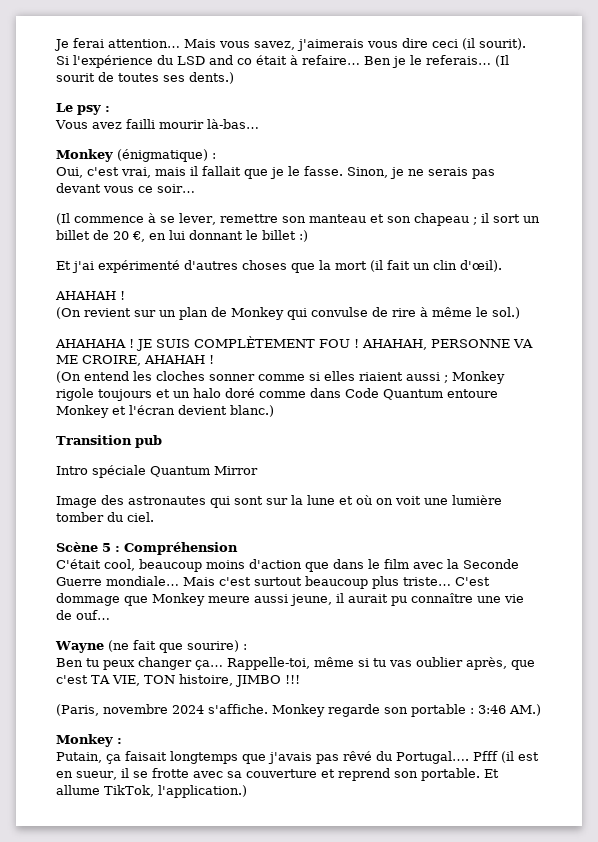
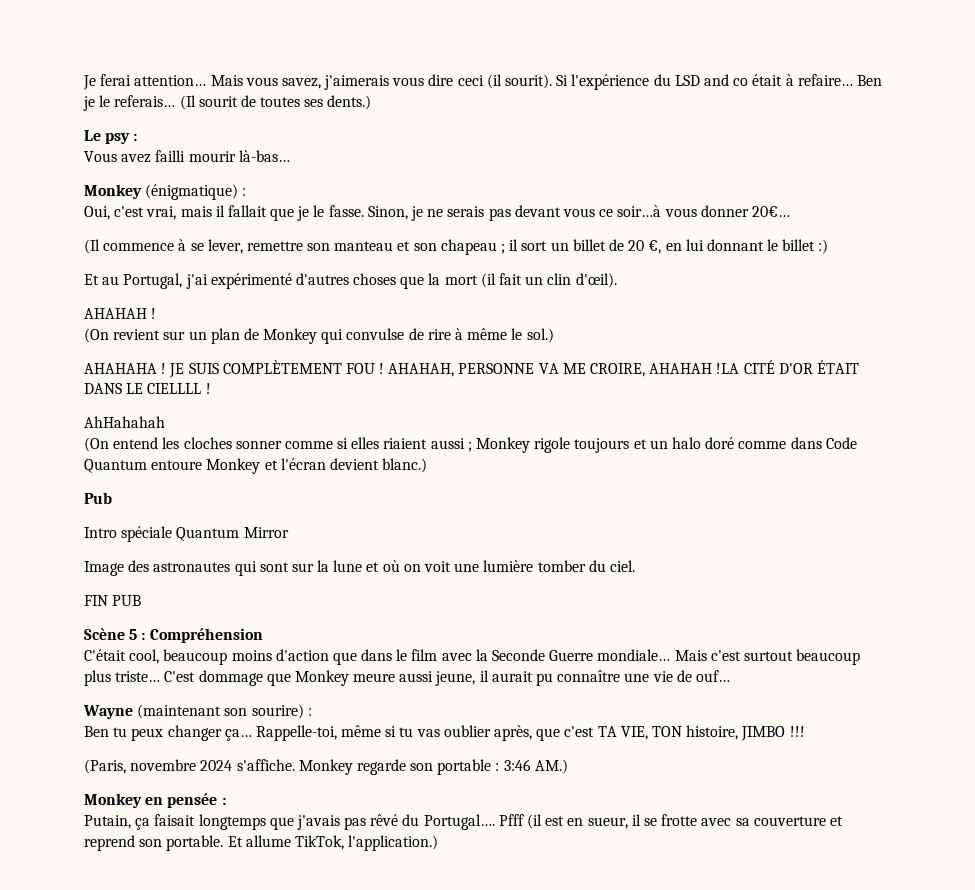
[157,184,195,193] soir… -> [617,205,790,217] soir…à vous donner 20€…
(71, 265) none -> [102,273,183,289] au Portugal,
[209,355,214,364] ! -> [716,360,859,374] [84,383,211,394] [84,416,165,428] !LA CITÉ D'OR ÉTAIT DANS LE CIELLLL ! // AhHahahah
[56,435,162,448] Transition pub -> [84,492,112,504] Pub
(154, 517) none -> [84,595,142,606] // FIN PUB
[107,640,183,653] (ne fait que -> [137,704,248,719] (maintenant son
(113, 740) none -> [145,793,218,808] en pensée

